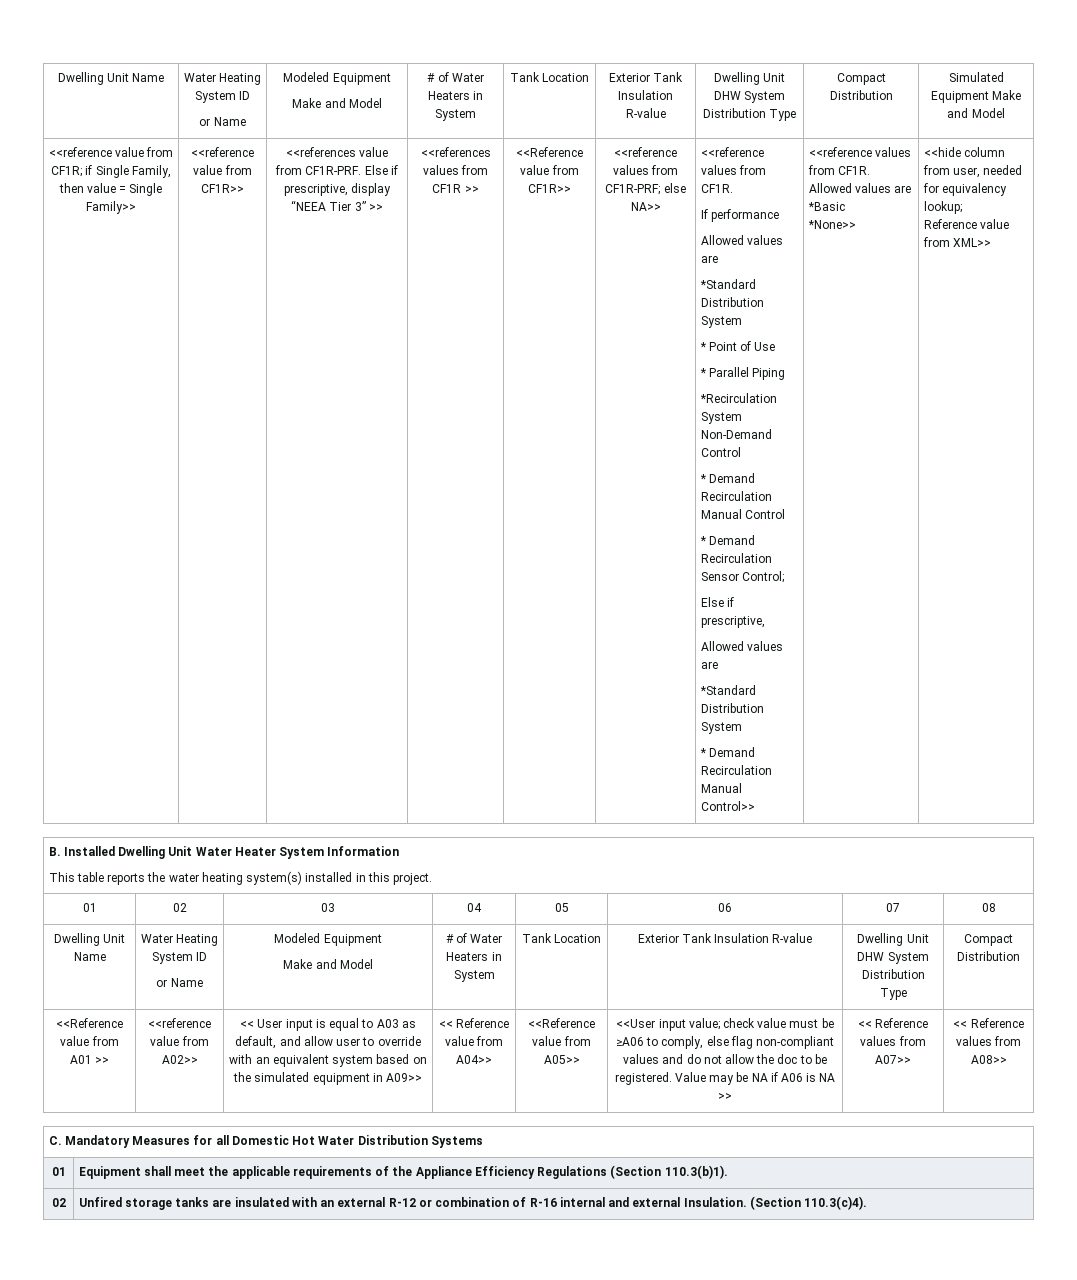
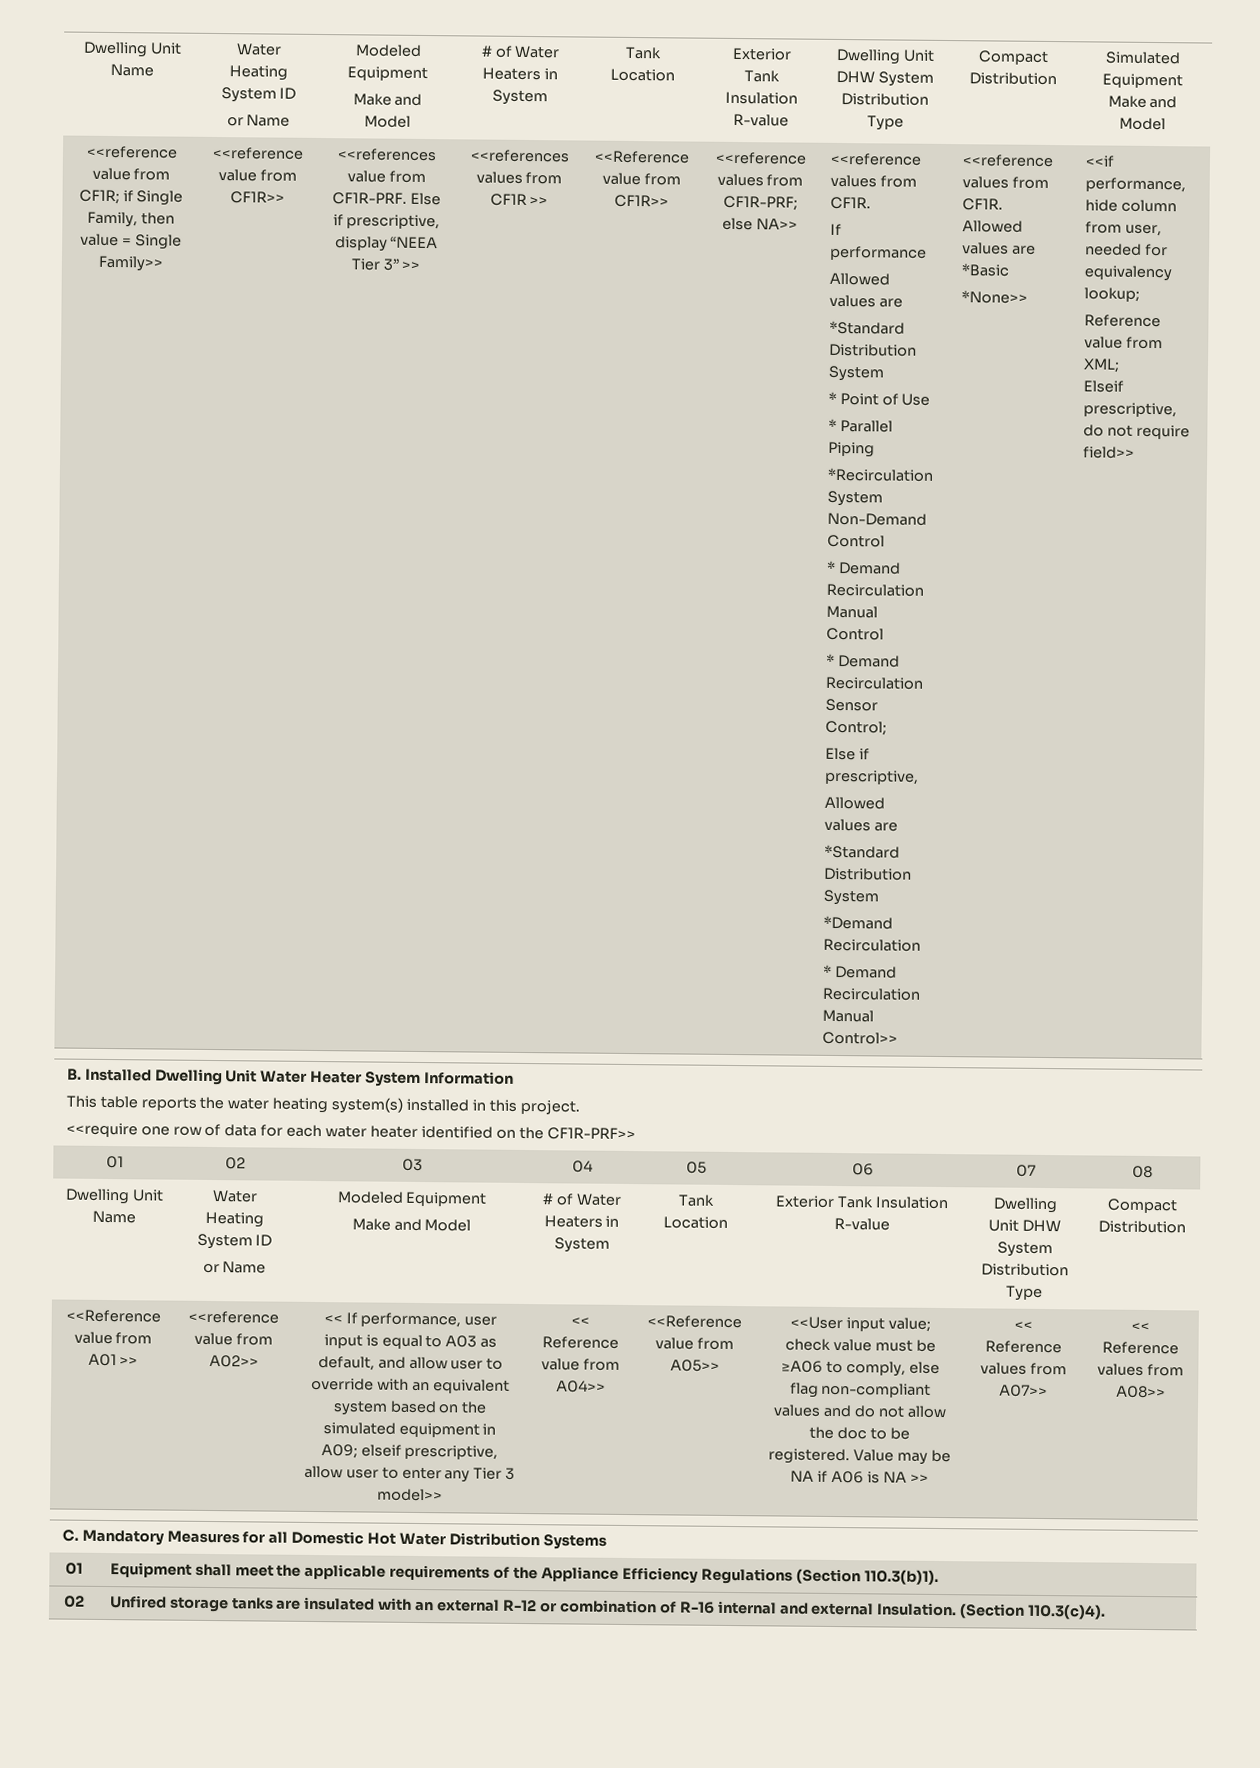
(742, 728) none -> [822,915,893,930] [822,938,921,952] // *Demand Recirculation
[923,147,961,157] <<hide -> [1084,155,1115,167] [1084,177,1186,193] [1084,199,1118,212] <<if performance, hide
[952,238,991,247] XML>> -> [1082,358,1120,373] [1082,380,1124,393] [1082,402,1177,418] [1082,424,1190,440] [1082,446,1135,459] XML; // Elseif prescriptive, do not require field>>
(433, 879) none -> [65,1122,636,1141] // <<require one row of data for each water heater identified on the CF1R-PRF>>
[257,1019,283,1028] User -> [345,1312,498,1328] If performance, user
[385,1073,422,1082] A09>> -> [320,1444,499,1460] [303,1465,516,1483] [376,1488,443,1502] A09; elseif prescriptive, allow user to enter any Tier 3 model>>

